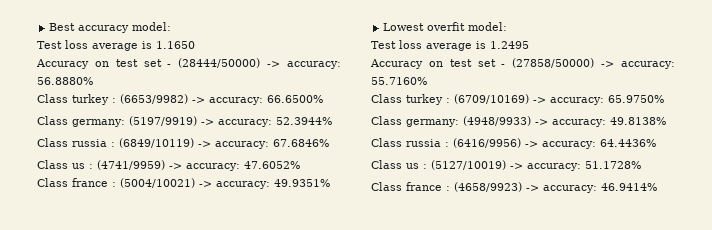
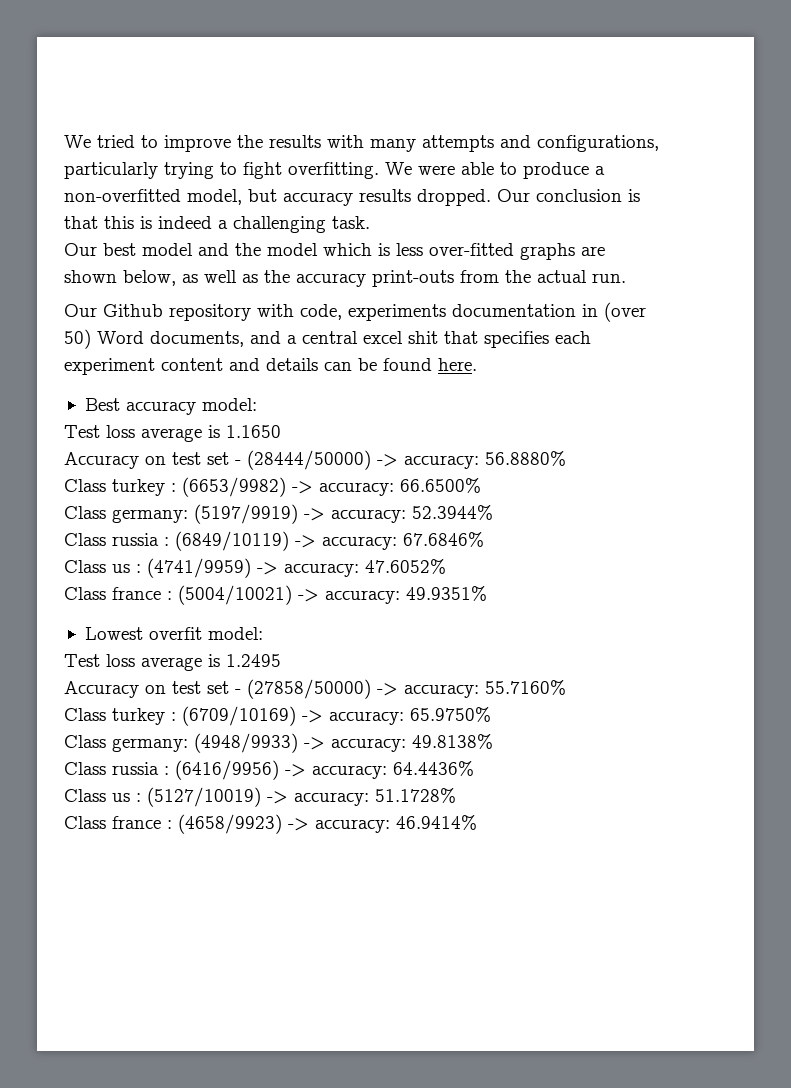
(49, 27) none -> [64,135,659,152] [64,162,605,179] [64,189,640,206] [64,216,370,233] [64,243,605,260] [64,270,626,287] [64,302,646,322] [64,329,591,349] [64,358,477,375] We tried to improve the results with many attempts and configurations, particularly trying to fight overfitting. We were able to produce a non-overfitted model, but accuracy results dropped. Our conclusion is that this is indeed a challenging task. // Our best model and the model which is less over-fitted graphs are shown below, as well as the accuracy print-outs from the actual run. // Our Github repository with code, experiments documentation in (over 50) Word documents, and a central excel shit that specifies each experiment content and details can be found here. //

